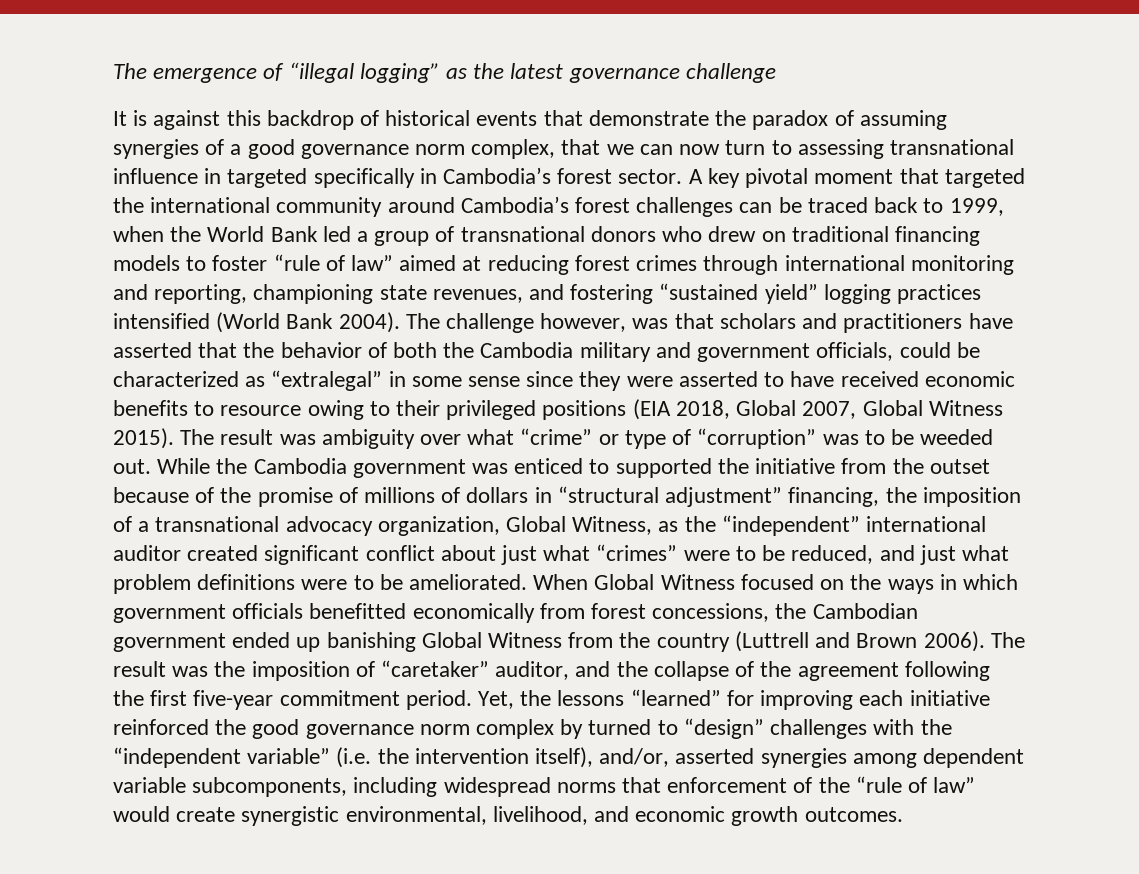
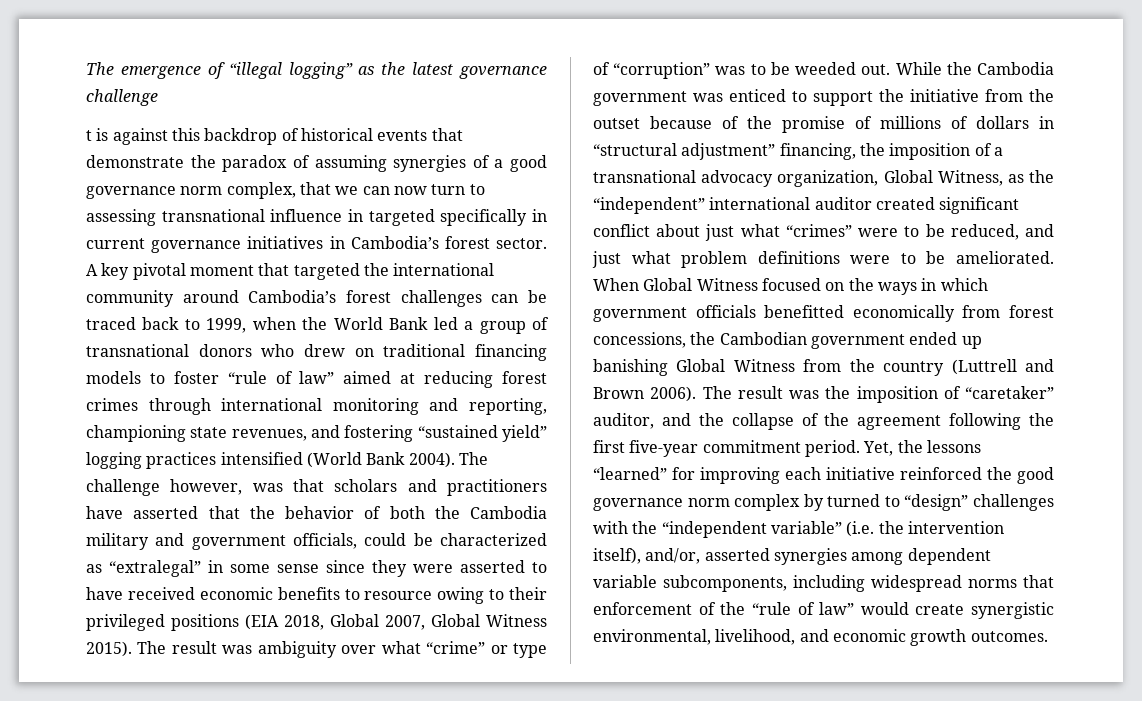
[113,111,127,126] It -> [86,130,92,141] t
(437, 176) none -> [86,236,345,253] current governance initiatives in
[615,458,712,478] supported -> [813,91,873,106] support

